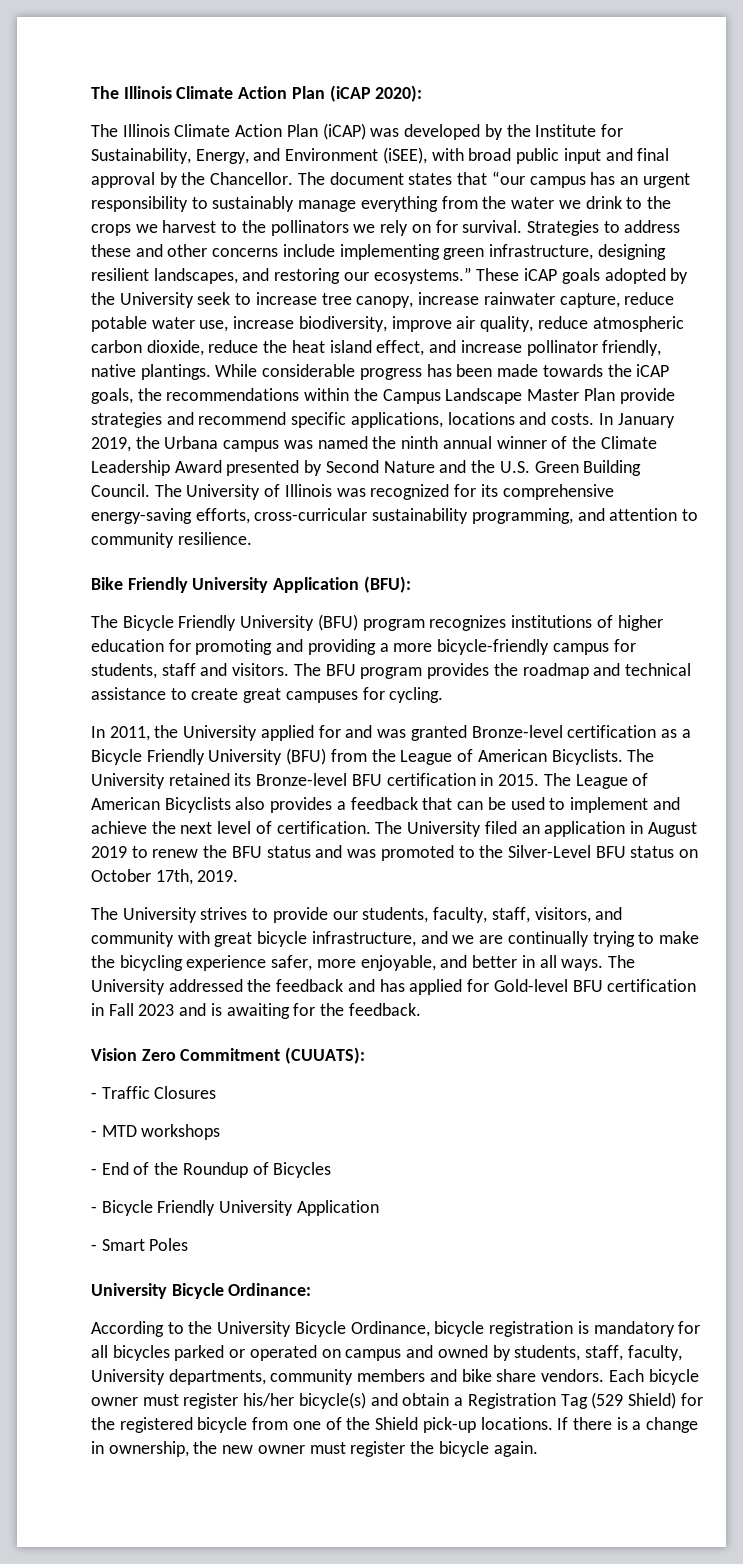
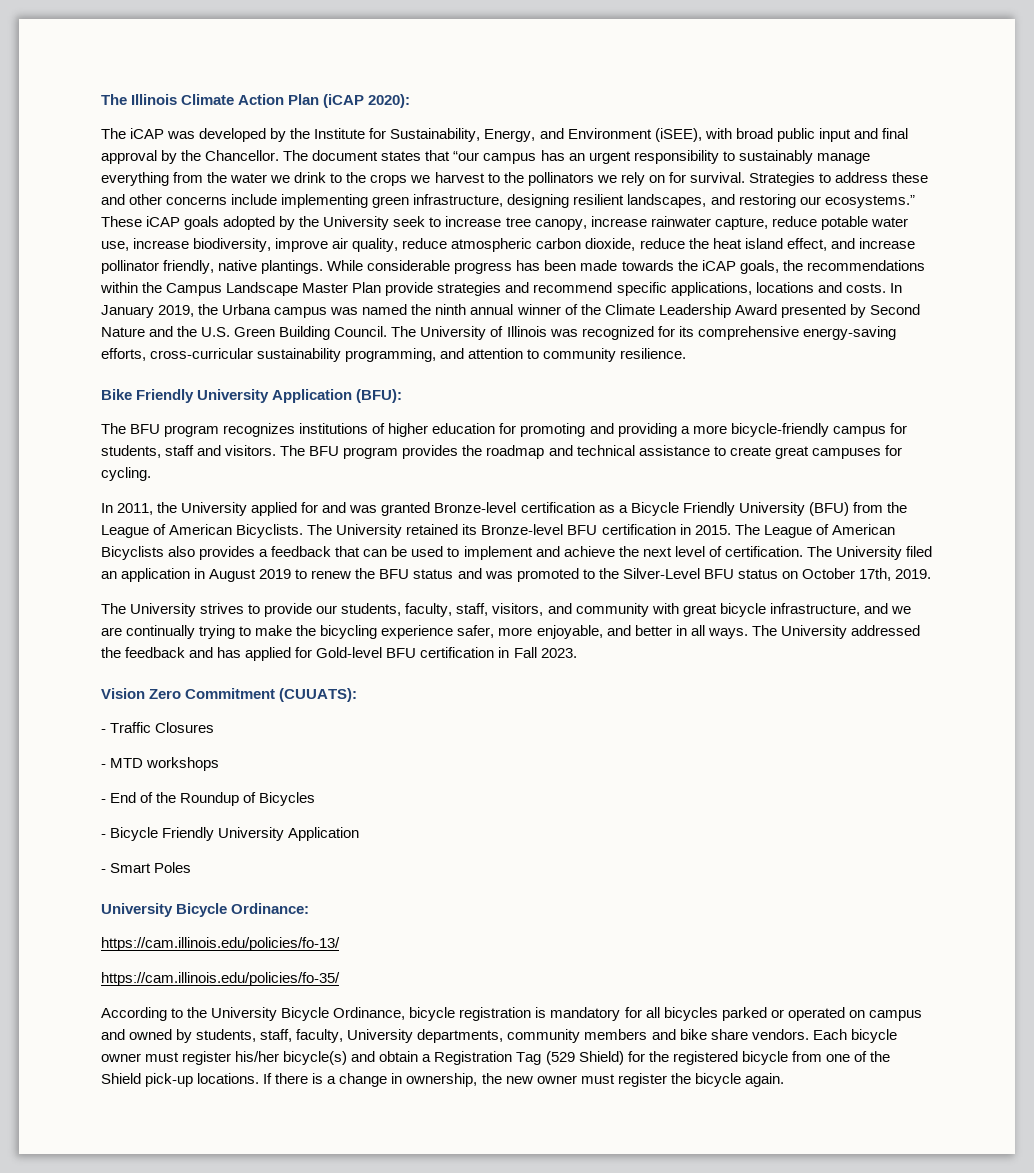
[122,123,366,140] Illinois Climate Action Plan (iCAP) -> [130,128,165,139] iCAP
[122,614,358,631] Bicycle Friendly University (BFU) -> [130,424,161,434] BFU
[138,1003,421,1019] 2023 and is awaiting for the feedback. -> [540,648,577,658] 2023.
(312, 1289) none -> [101,937,340,951] [101,972,340,986] // https://cam.illinois.edu/policies/fo-13/ // https://cam.illinois.edu/policies/fo-35/

